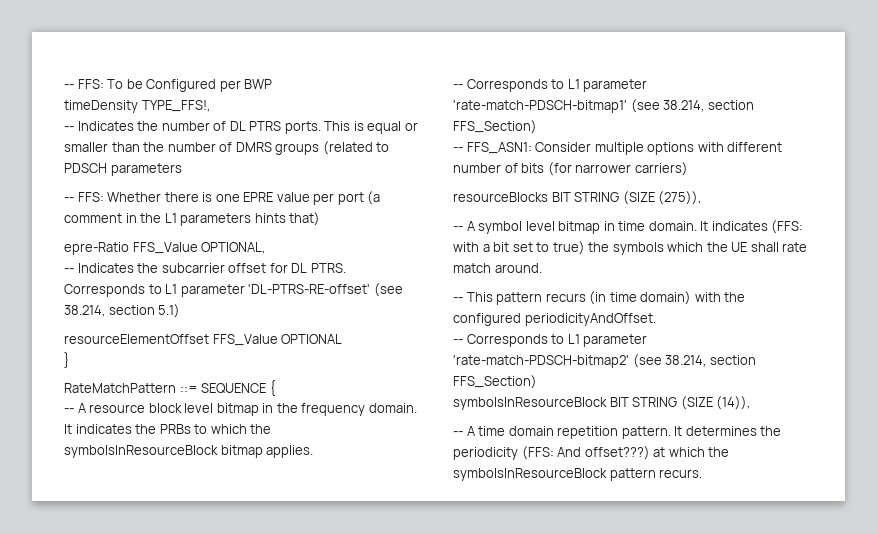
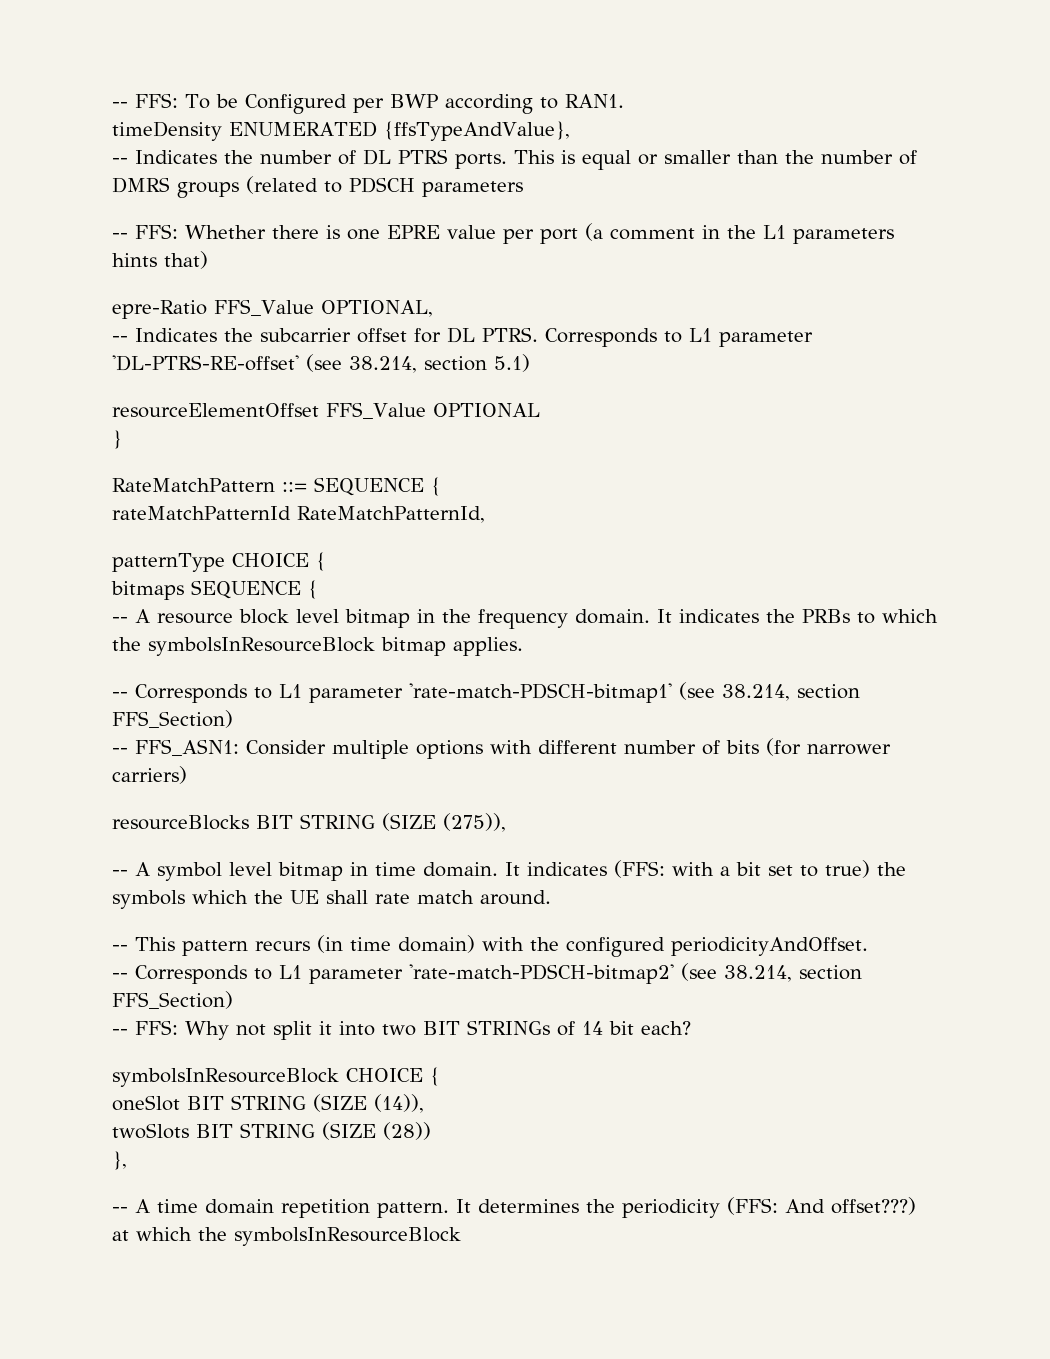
(273, 84) none -> [444,94,624,114] according to RAN1.
[141,100,210,112] TYPE_FFS!, -> [229,121,570,141] ENUMERATED {ffsTypeAndValue},
(275, 388) none -> [112,506,485,523] [112,552,326,572] [111,580,318,600] // rateMatchPatternId RateMatchPatternId, // patternType CHOICE { // bitmaps SEQUENCE {
[453,396,751,410] symbolsInResourceBlock BIT STRING (SIZE (14)), -> [112,1020,691,1040] [112,1067,440,1087] [112,1094,424,1113] [112,1122,431,1140] [112,1151,127,1170] -- FFS: Why not split it into two BIT STRINGs of 14 bit each? // symbolsInResourceBlock CHOICE { // oneSlot BIT STRING (SIZE (14)), // twoSlots BIT STRING (SIZE (28)) // },
[609,468,703,481] pattern recurs. -> (461, 1236) none

